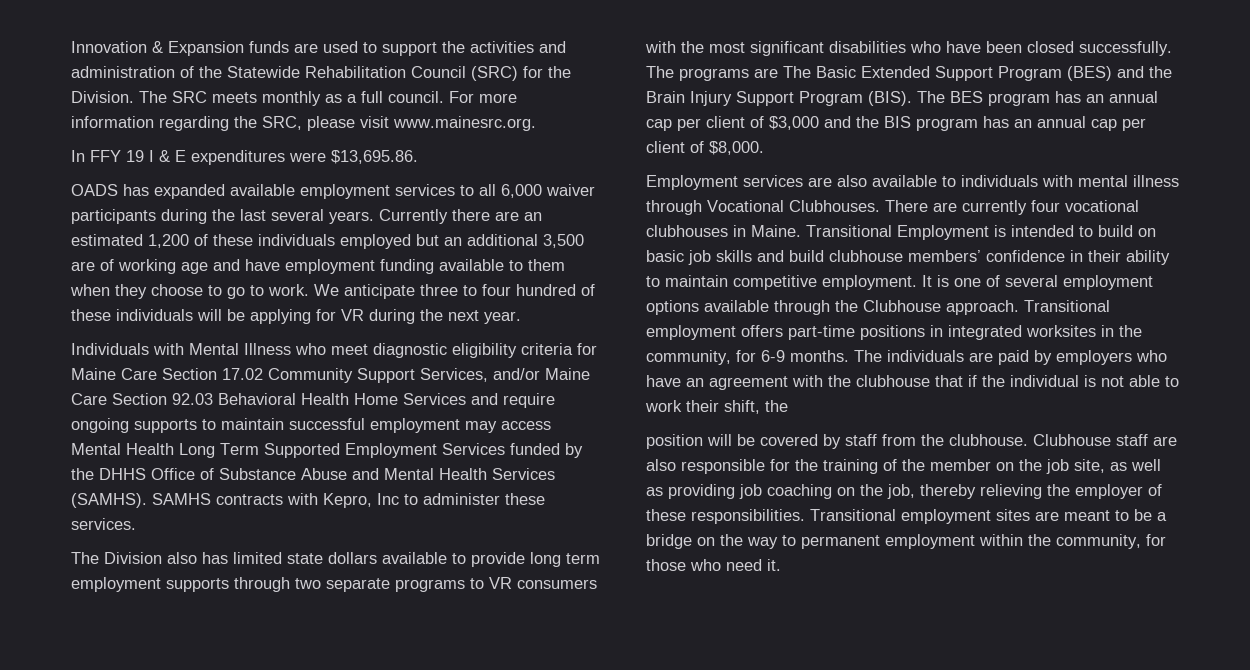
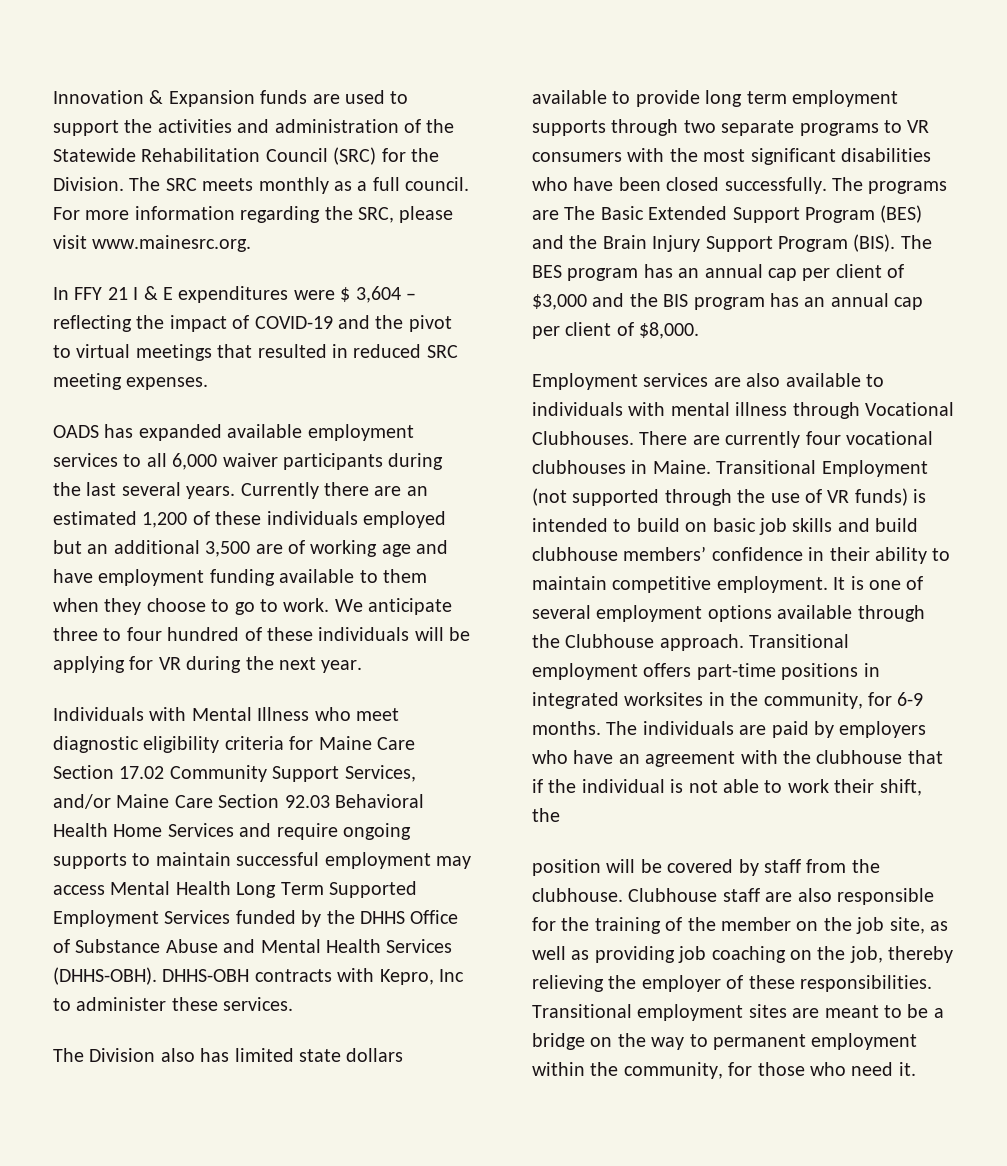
[126,150,144,162] 19 -> [107,287,128,300] 21
[331,150,418,164] $13,695.86. -> [340,286,416,303] [53,315,452,332] [53,344,458,361] [53,373,209,390] $ 3,604 – reflecting the impact of COVID-19 and the pivot to virtual meetings that resulted in reduced SRC meeting expenses.
[71,493,211,508] (SAMHS). SAMHS -> [53,967,250,985] (DHHS-OBH). DHHS-OBH
(989, 232) none -> [532,488,908,506] (not supported through the use of VR funds)

